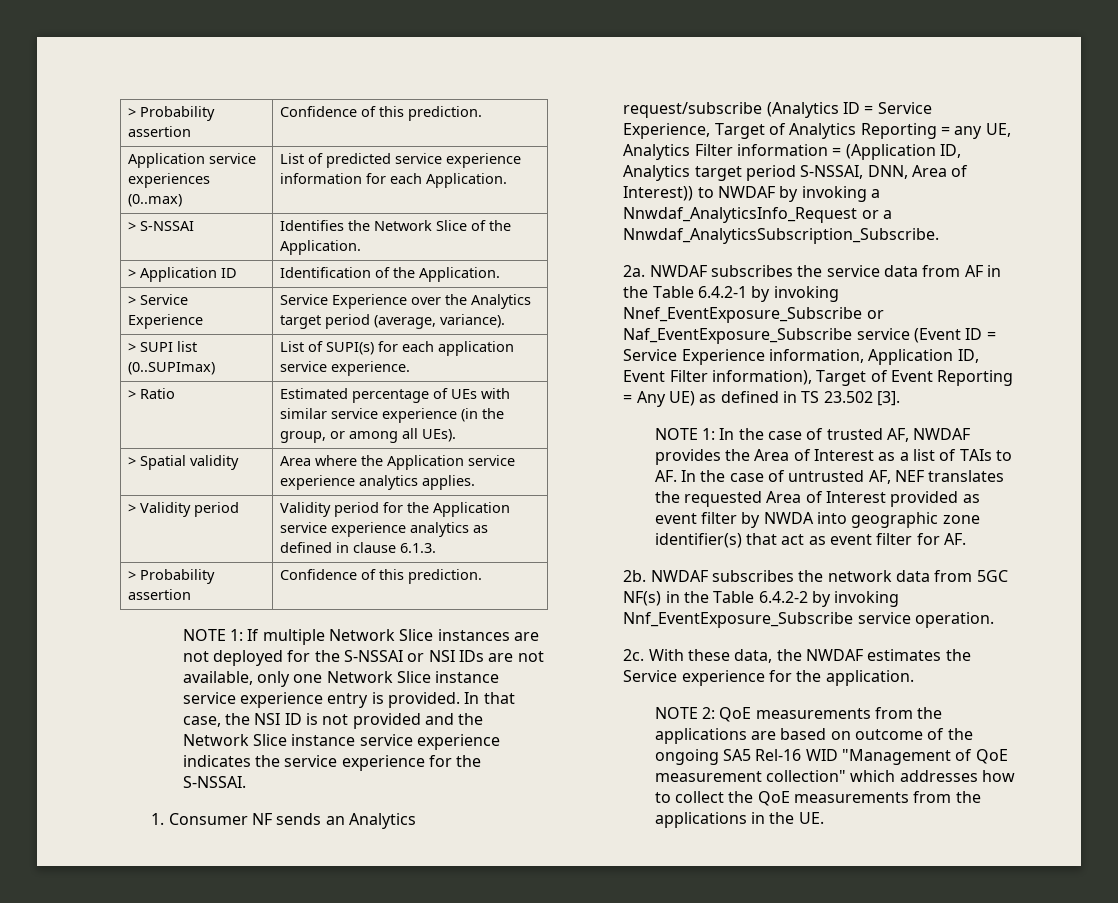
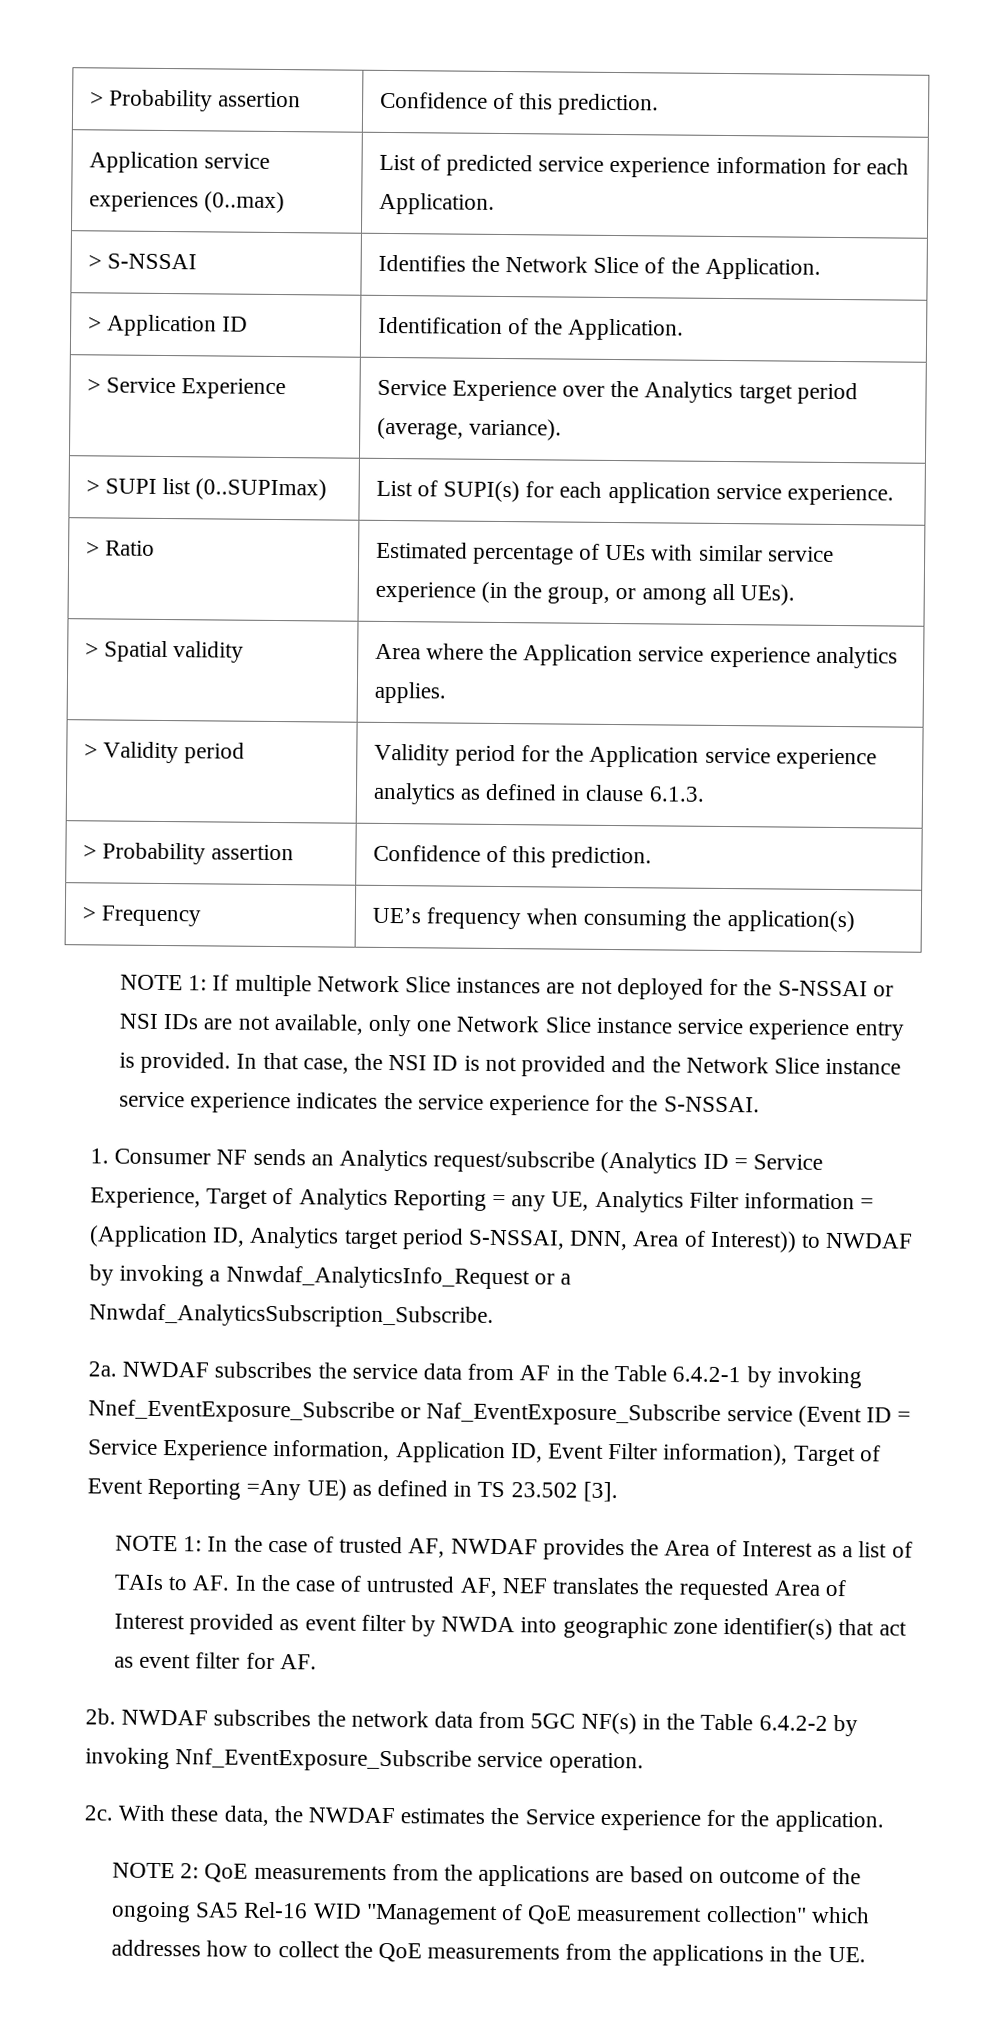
(482, 576) none -> [81,905,201,927] [371,907,855,933] // > Frequency | UE’s frequency when consuming the application(s)
[623,391,666,407] = Any -> [246,1479,302,1501] =Any

